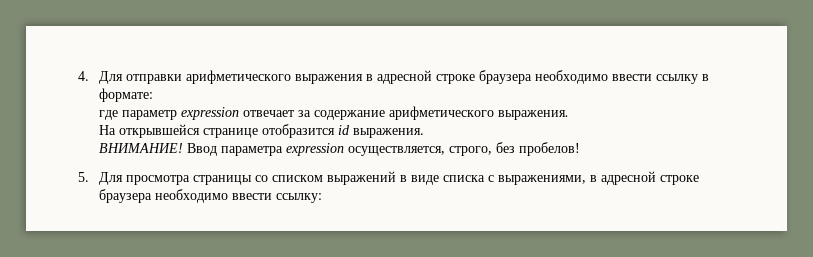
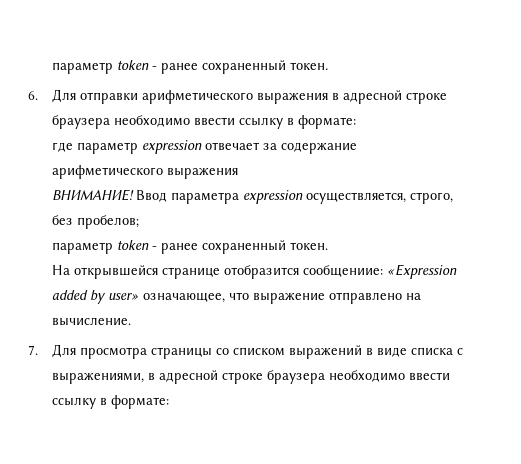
[78,71,89,81] 4. -> [52,60,329,74] [28,91,38,100] параметр token - ранее сохраненный токен. // 6.
[497,110,569,120] [98,124,424,138] выражения. // На открывшейся странице отобразится id выражения. -> [167,167,239,179] выражения
[518,142,580,156] [78,172,89,182] пробелов! // 5. -> [77,215,140,229] [52,240,329,254] [52,264,458,279] [52,290,422,304] [52,317,132,326] [28,345,38,355] пробелов; // параметр token - ранее сохраненный токен. // На открывшейся странице отобразится сообщениие: «Expression added by user» означающее, что выражение отправлено на вычисление. // 7.
[275,193,322,203] ссылку: -> [52,395,170,409] ссылку в формате:

